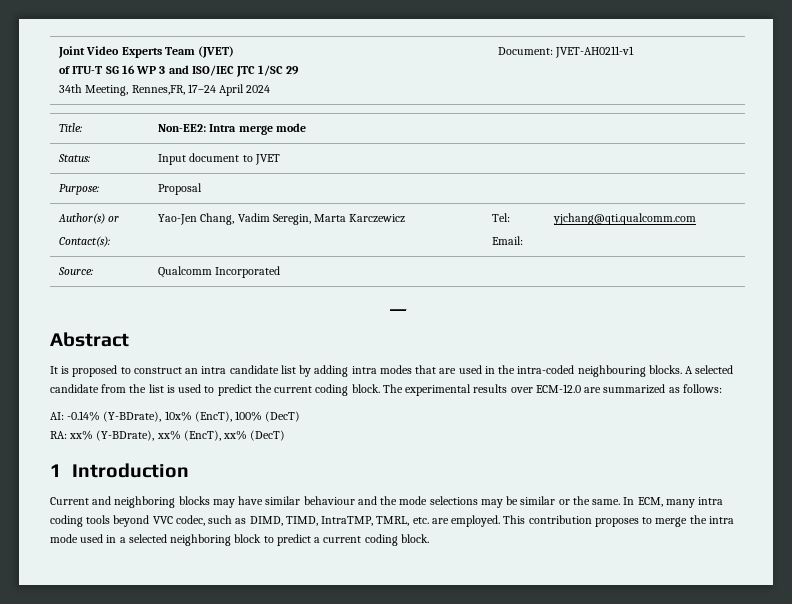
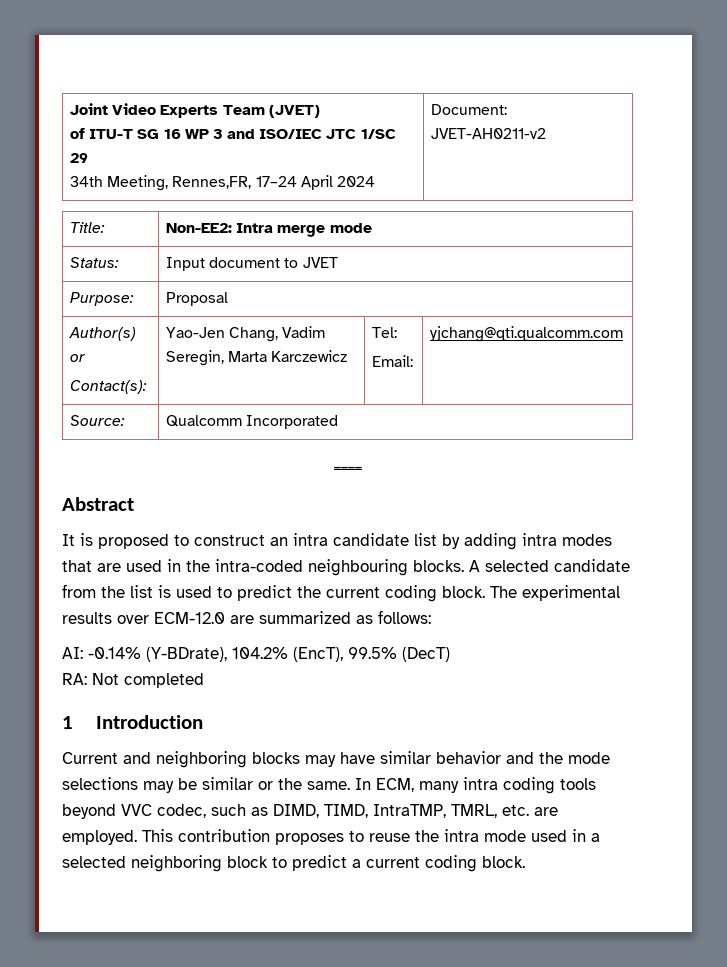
[555,46,635,58] JVET-AH0211-v1 -> [430,128,546,139] JVET-AH0211-v2
[164,411,263,422] 10x% (EncT), 100% -> [232,647,397,662] 104.2% (EncT), 99.5%
[69,430,286,441] xx% (Y-BDrate), xx% (EncT), xx% (DecT) -> [92,673,204,688] Not completed
[303,496,355,505] behaviour -> [436,751,501,764] behavior
[655,517,688,527] merge -> [369,833,410,842] reuse

